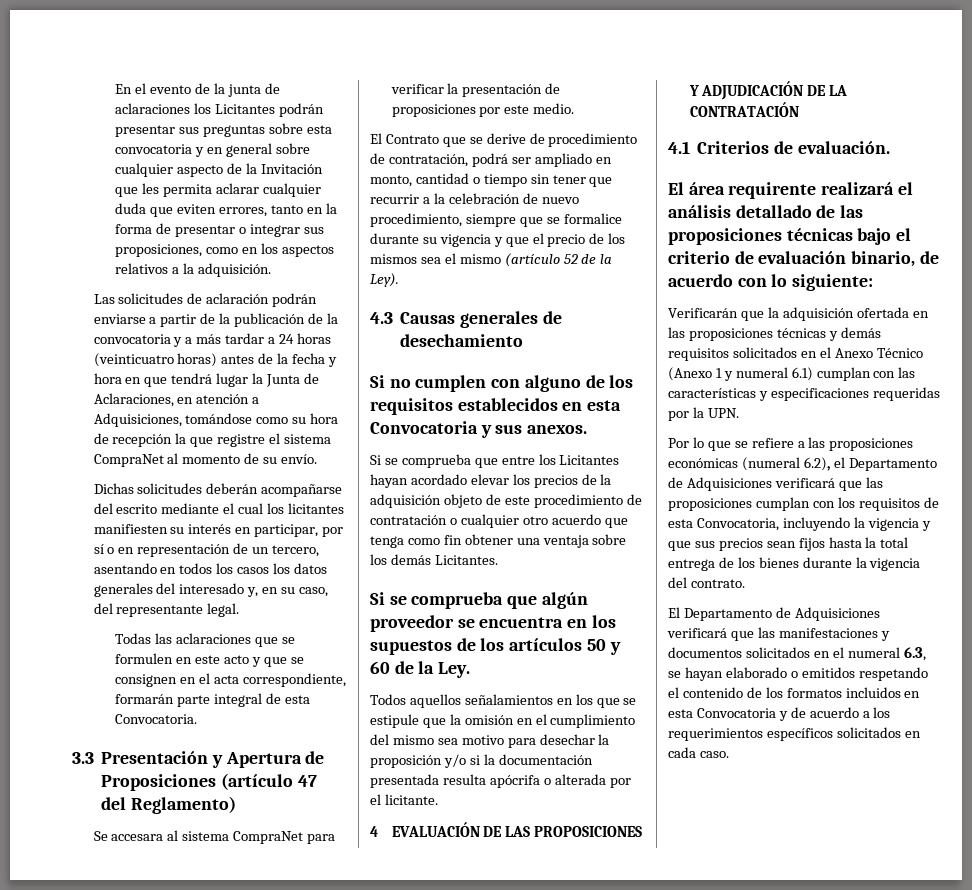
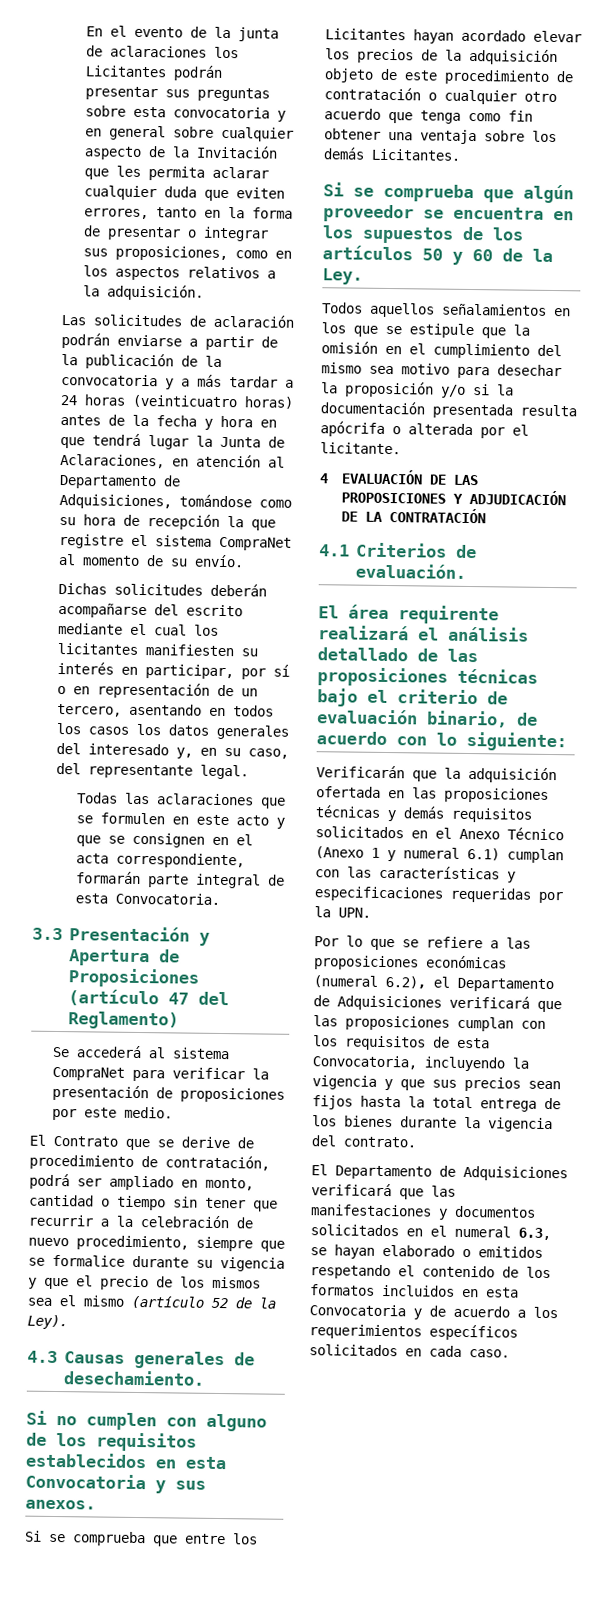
[252,397,260,404] a -> [267,456,285,468] [58,474,181,490] al Departamento de
[111,834,164,841] accesara -> [75,1045,142,1059] accederá
[400,334,524,347] desechamiento -> [62,1370,205,1386] desechamiento.

